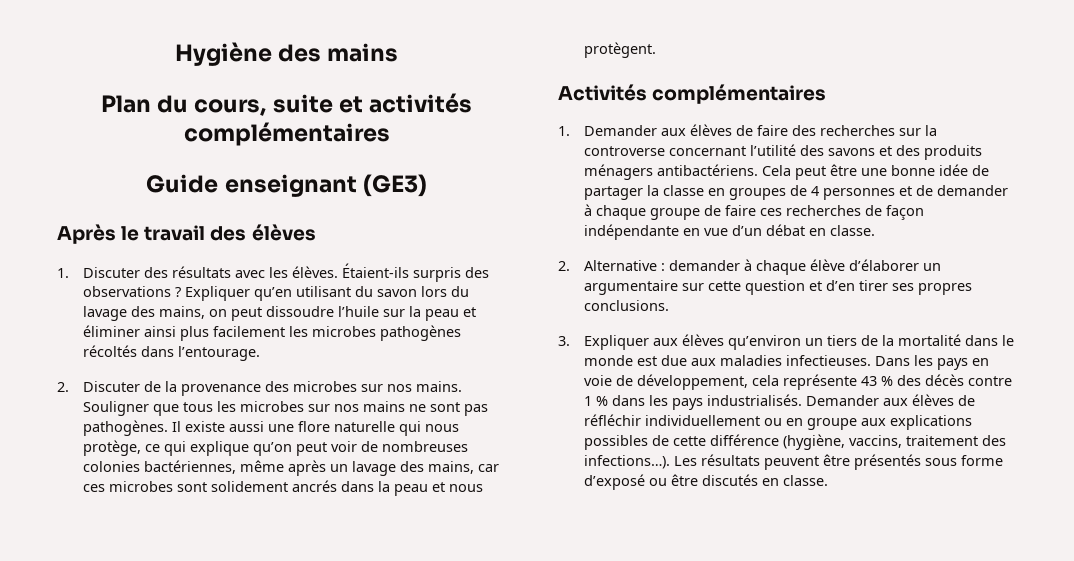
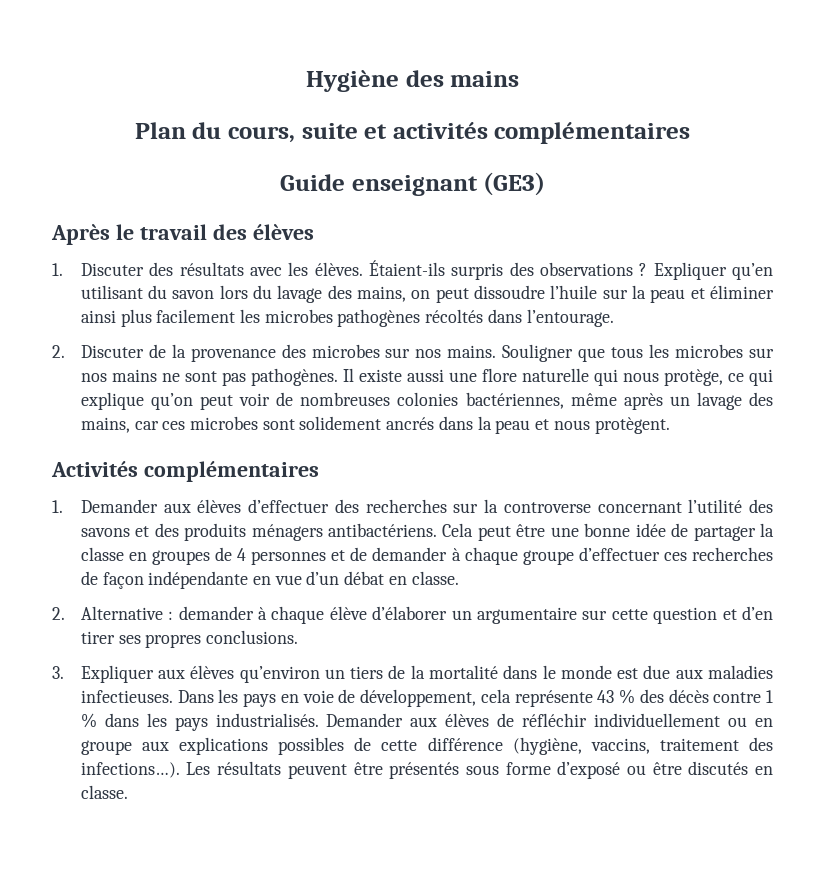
[736,125,789,136] de faire -> [248,499,330,513] d’effectuer
[704,205,757,216] de faire -> [578,547,660,561] d’effectuer

